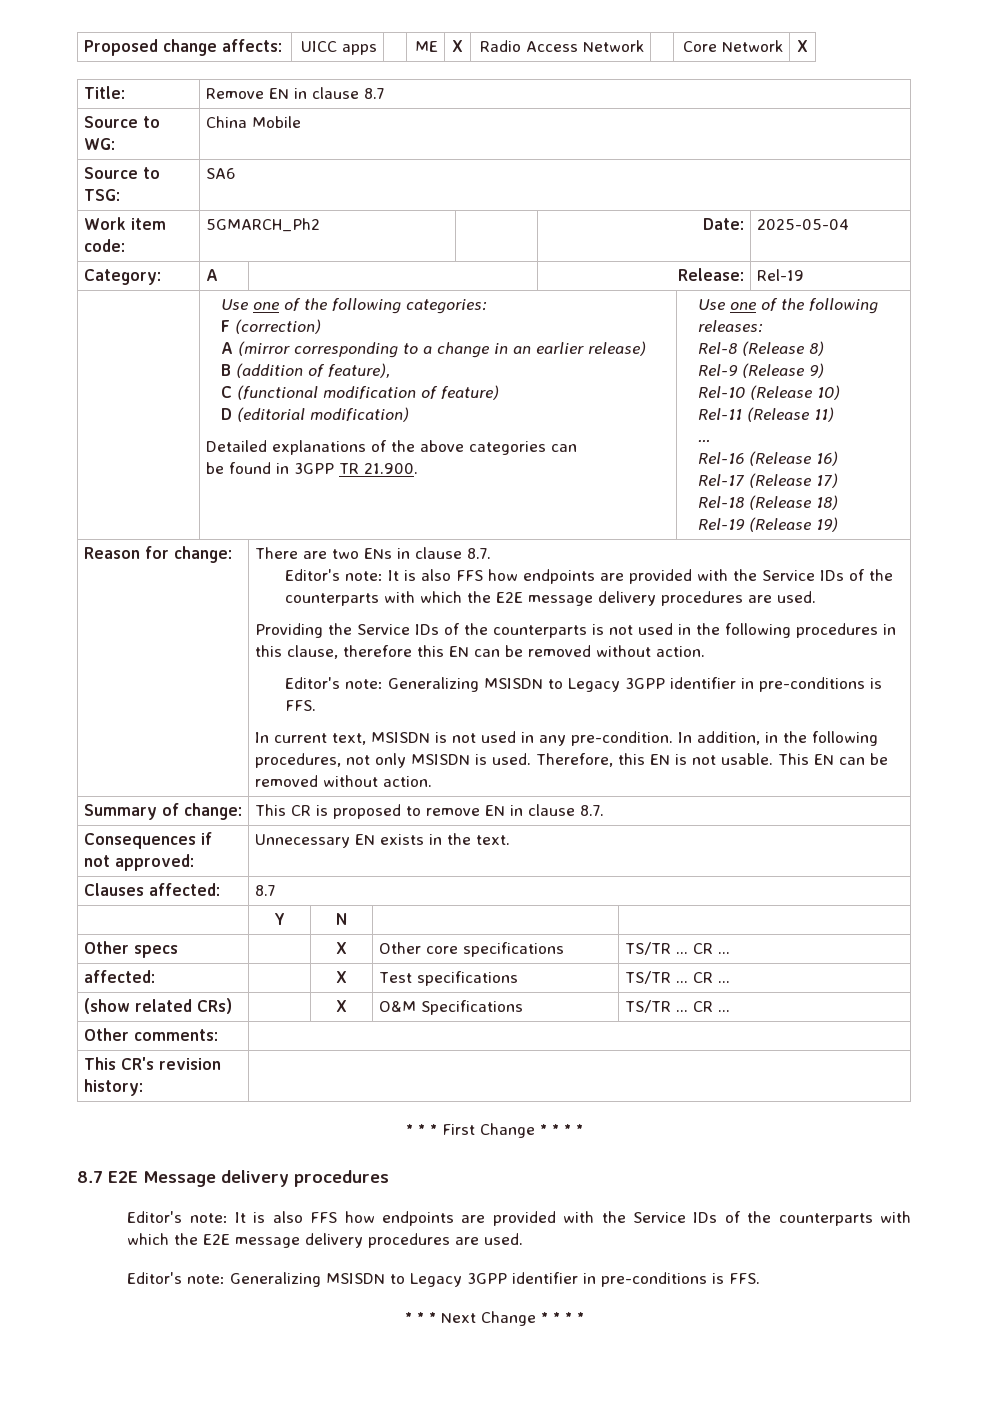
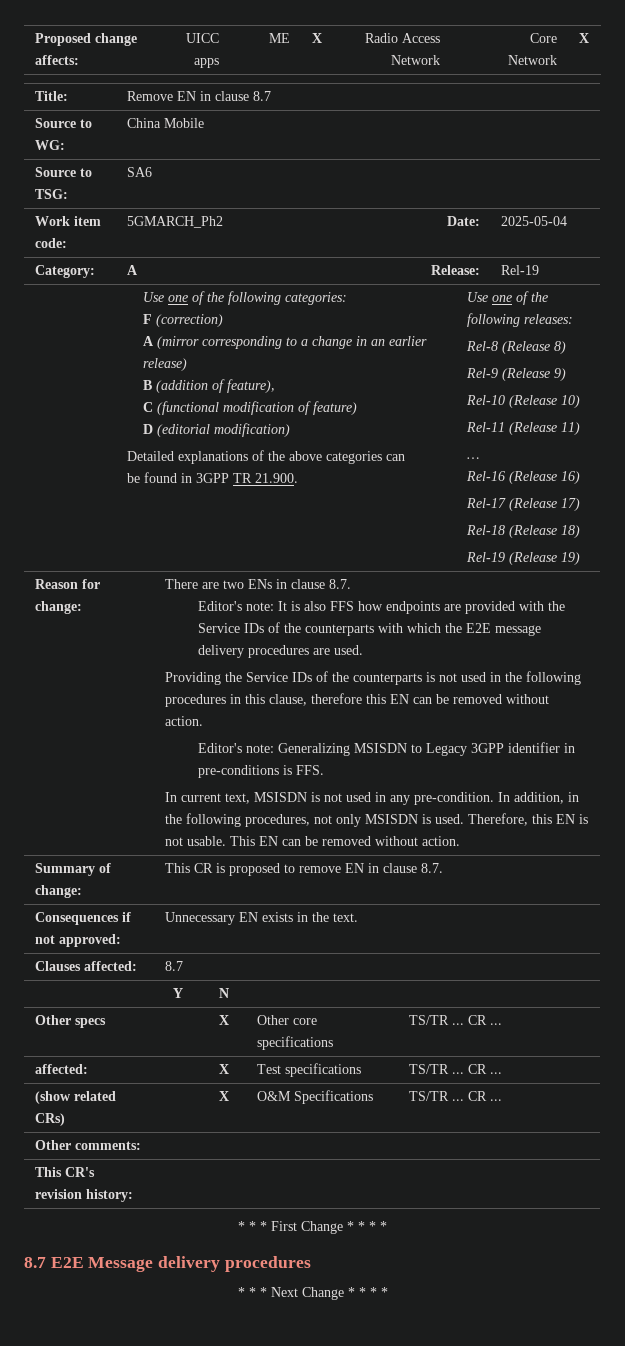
[127,1211,912,1226] [127,1233,524,1248] [127,1272,761,1287] // Editor's note: It is also FFS how endpoints are provided with the Service IDs of the counterparts with which the E2E message delivery procedures are used. // Editor's note: Generalizing MSISDN to Legacy 3GPP identifier in pre-conditions is FFS. -> (311, 1264) none

